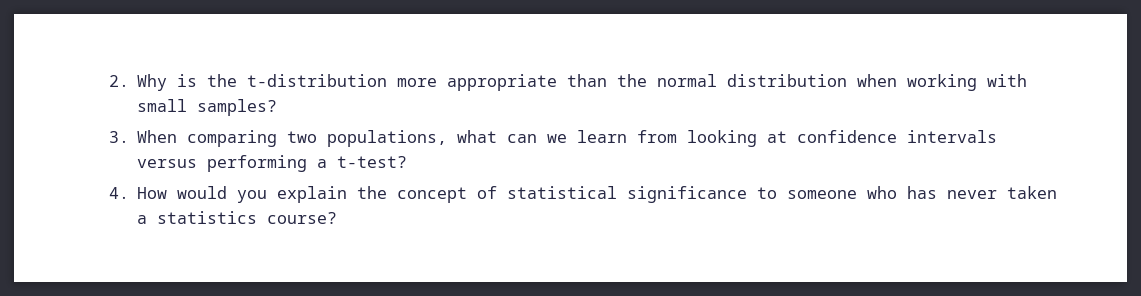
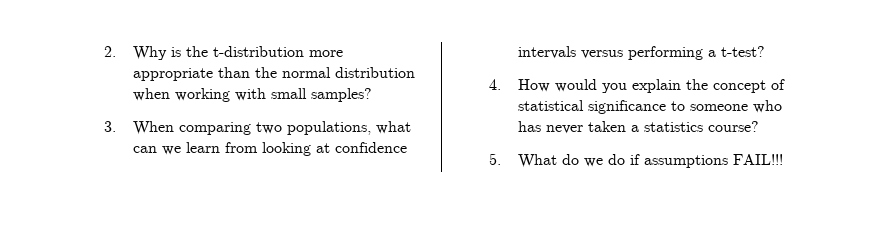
(338, 218) none -> [489,153,783,168] // 5. What do we do if assumptions FAIL!!!

